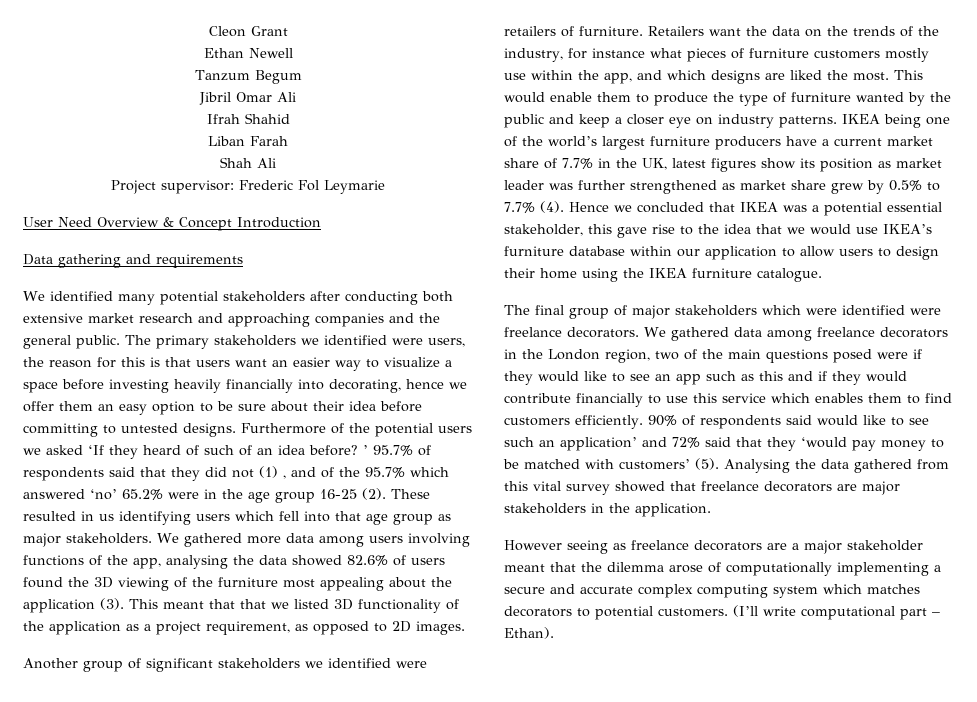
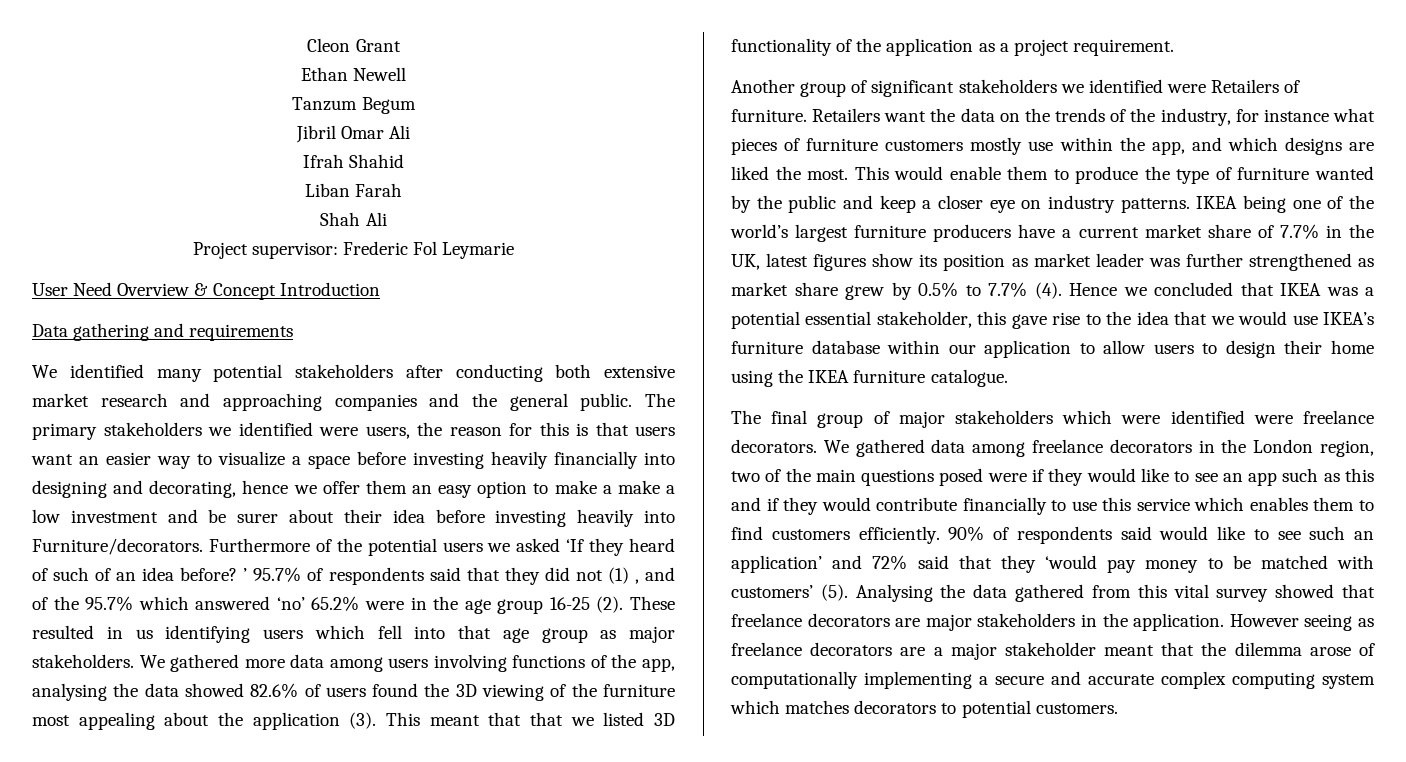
(324, 384) none -> [32,480,144,498] designing and
[217,401,422,412] [23,423,236,437] be sure about their idea before committing to untested designs. -> [554,480,675,494] [32,509,675,527] [32,538,203,555] make a make a low investment and be surer about their idea before investing heavily into Furniture/decorators.
[206,621,465,635] requirement, as opposed to 2D images. -> [1072,39,1174,56] requirement.
[504,26,556,36] retailers -> [1211,79,1280,93] Retailers
(711, 510) // -> (1225, 622) none
[733,605,940,620] [504,627,554,639] (I’ll write computational part – Ethan). -> (1118, 708) none

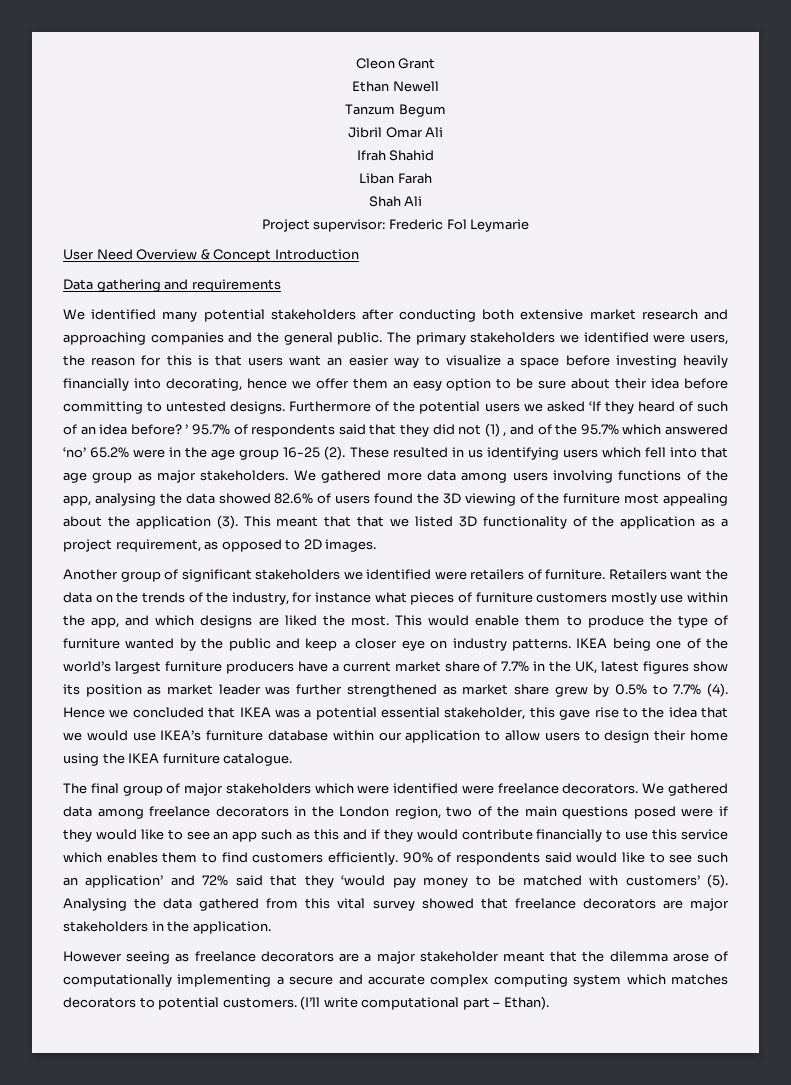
[32,480,144,498] designing and -> (161, 383) none
[554,480,675,494] [32,509,675,527] [32,538,203,555] make a make a low investment and be surer about their idea before investing heavily into Furniture/decorators. -> [516,378,728,389] [63,401,286,414] be sure about their idea before committing to untested designs.
[1072,39,1174,56] requirement. -> [115,539,377,552] requirement, as opposed to 2D images.
[1211,79,1280,93] Retailers -> [470,569,525,580] retailers
(1225, 622) none -> (271, 927) //
(1118, 708) none -> [300,996,549,1010] (I’ll write computational part – Ethan).

